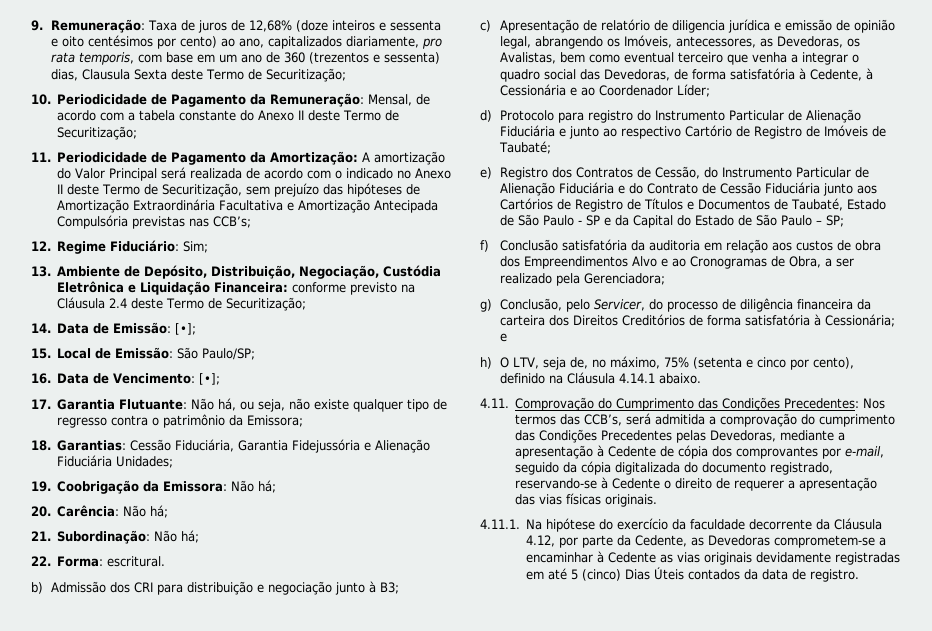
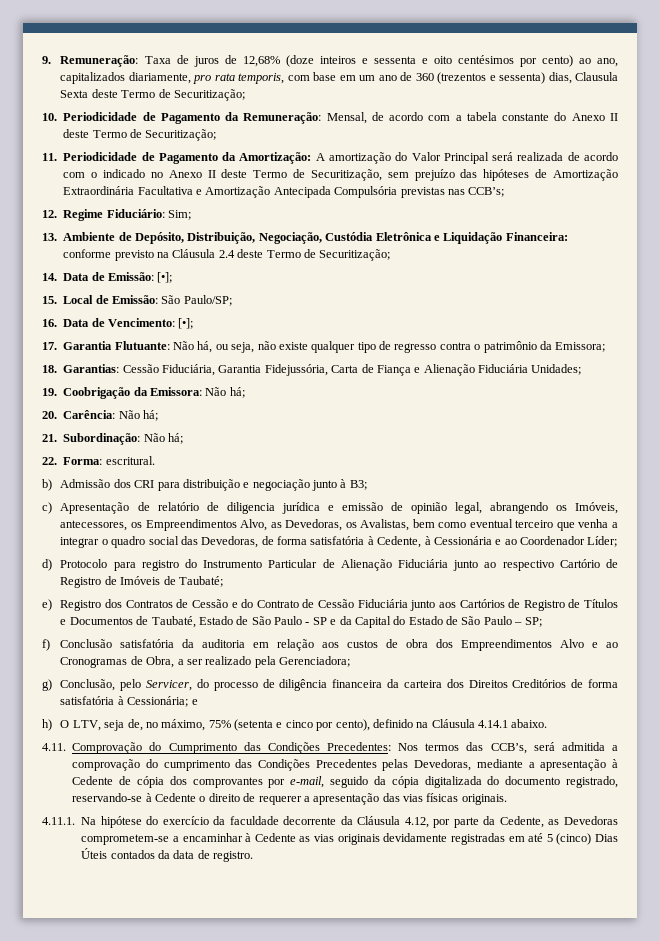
[292,439,361,453] Fidejussória -> [264,364,411,376] Fidejussória, Carta de Fiança
(757, 42) none -> [131,519,268,531] os Empreendimentos Alvo,
[559,128,567,137] e -> (449, 563) none
[655,166,870,179] [500,182,615,196] Cessão, do Instrumento Particular de Alienação Fiduciária -> [191,599,228,608] Cessão

